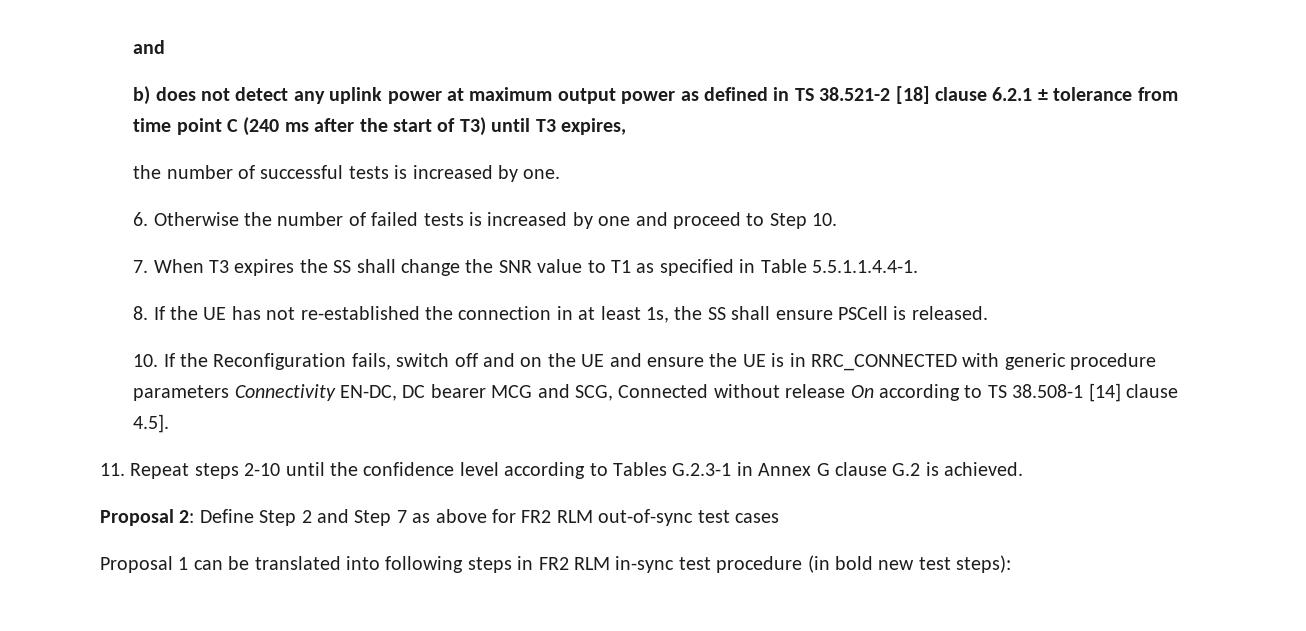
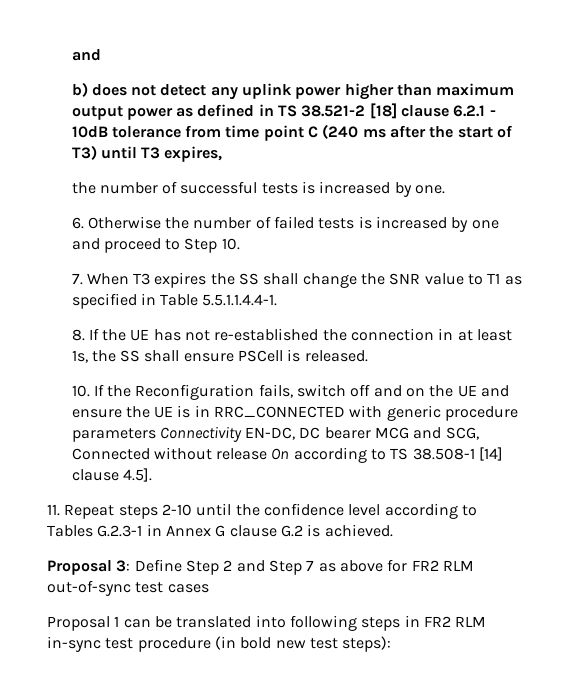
[446,88,464,101] at -> [344,83,433,100] higher than
[1037,89,1048,101] ± -> [489,110,496,116] [71,126,108,138] - 10dB
[179,510,195,523] 2: -> [116,560,131,572] 3:

